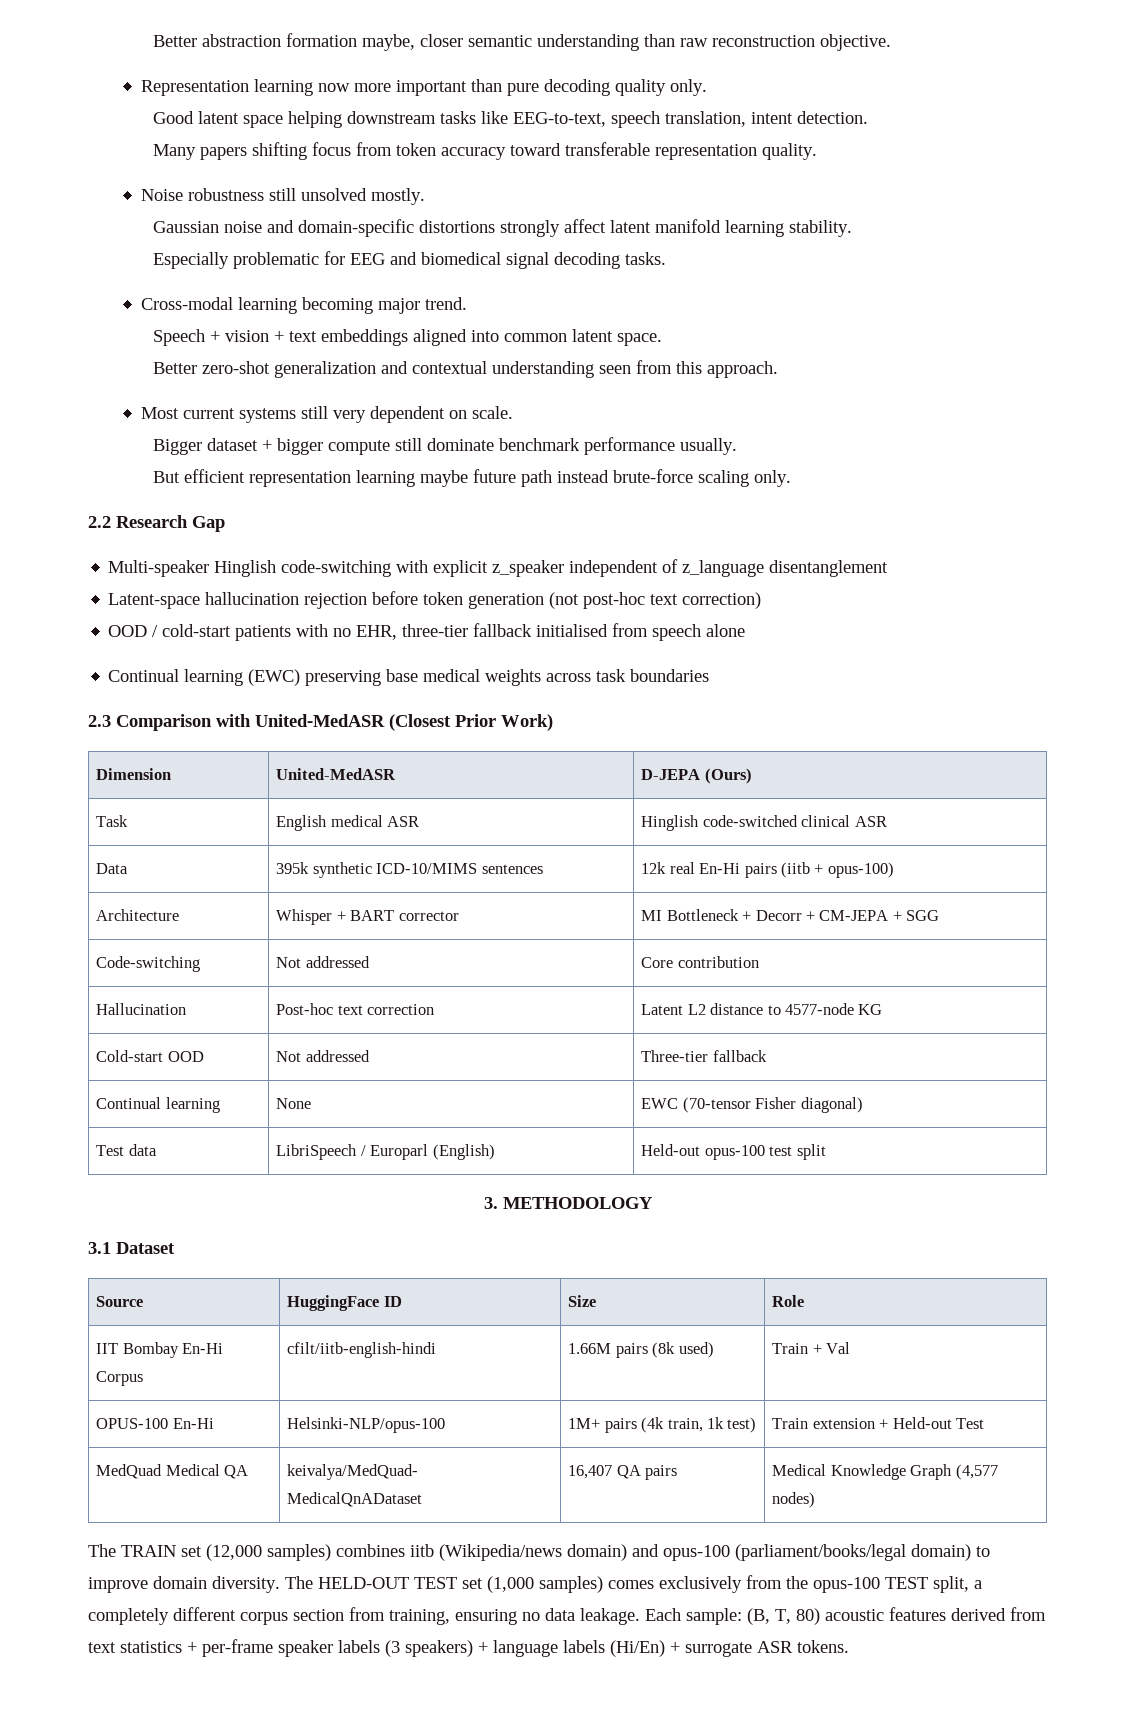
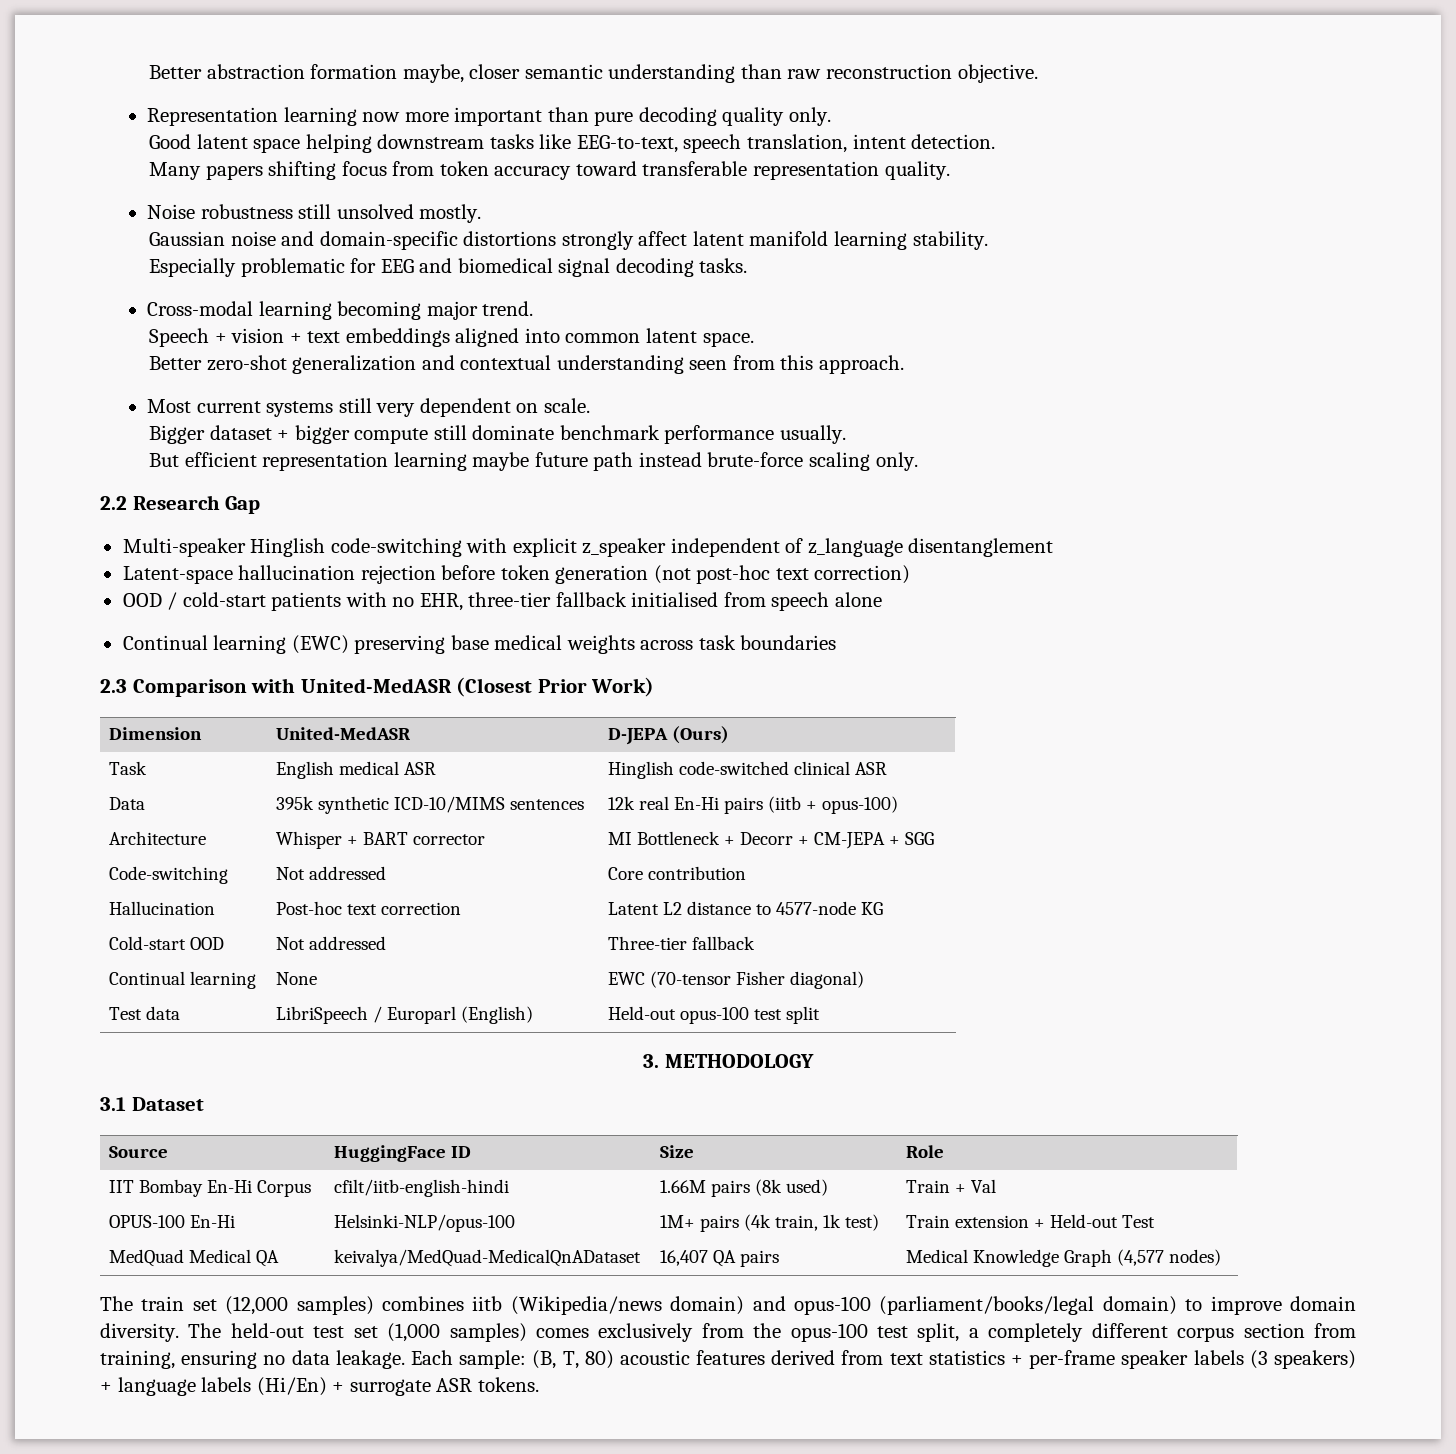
[121,1545,176,1557] TRAIN -> [141,1296,185,1311] train
[318,1577,457,1589] HELD-OUT TEST -> [230,1323,345,1338] held-out test
[885,1577,928,1589] TEST -> [877,1326,909,1338] test

